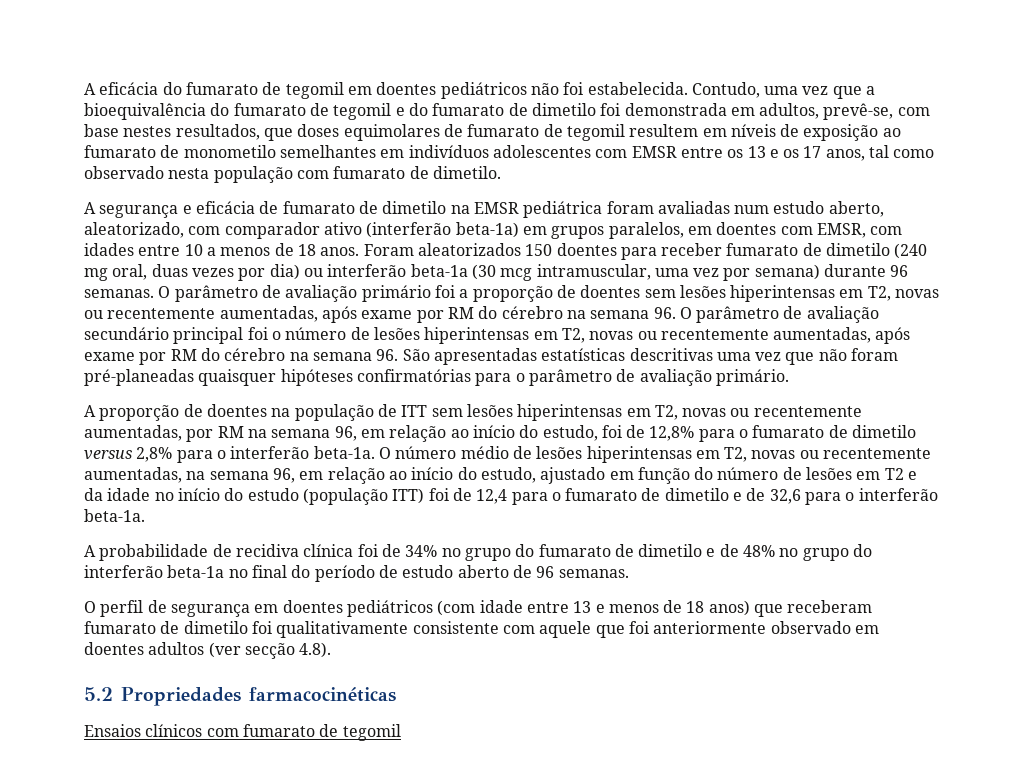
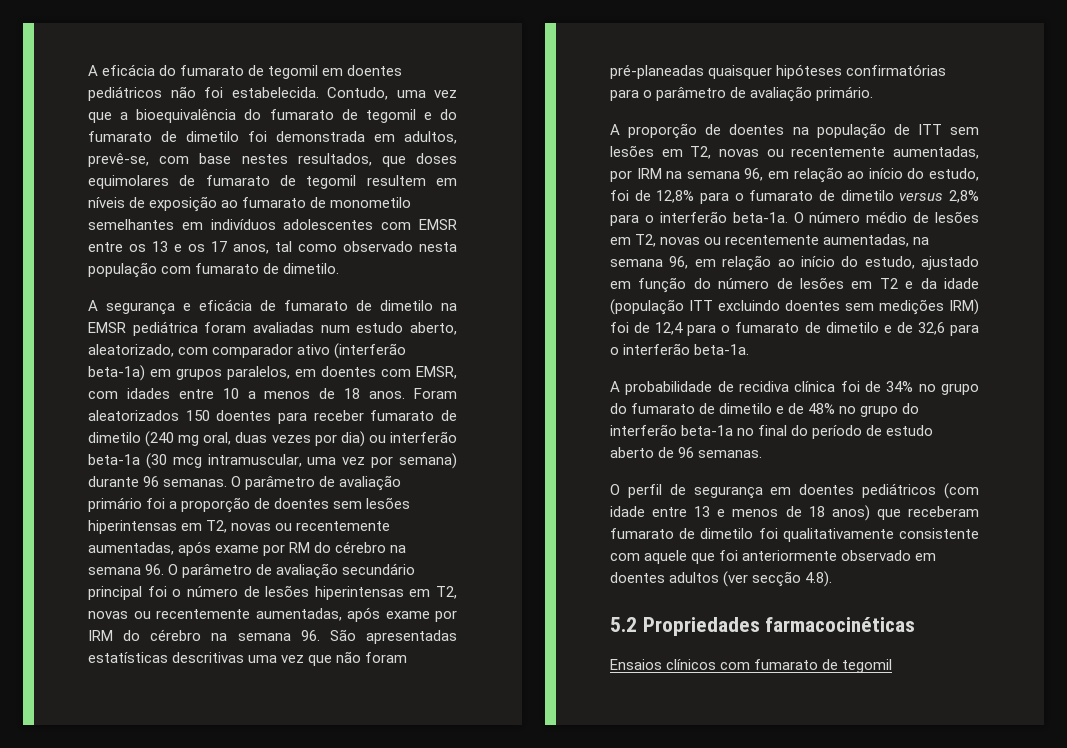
[170,349,197,361] RM -> [88,630,113,641] IRM
[517,404,623,421] hiperintensas -> (654, 151) none
[217,426,244,438] RM -> [636,168,662,179] IRM
[586,446,692,463] hiperintensas -> (979, 217) none
[154,488,425,505] no início do estudo (população ITT) -> [610,299,979,315] (população ITT excluindo doentes sem medições IRM)

